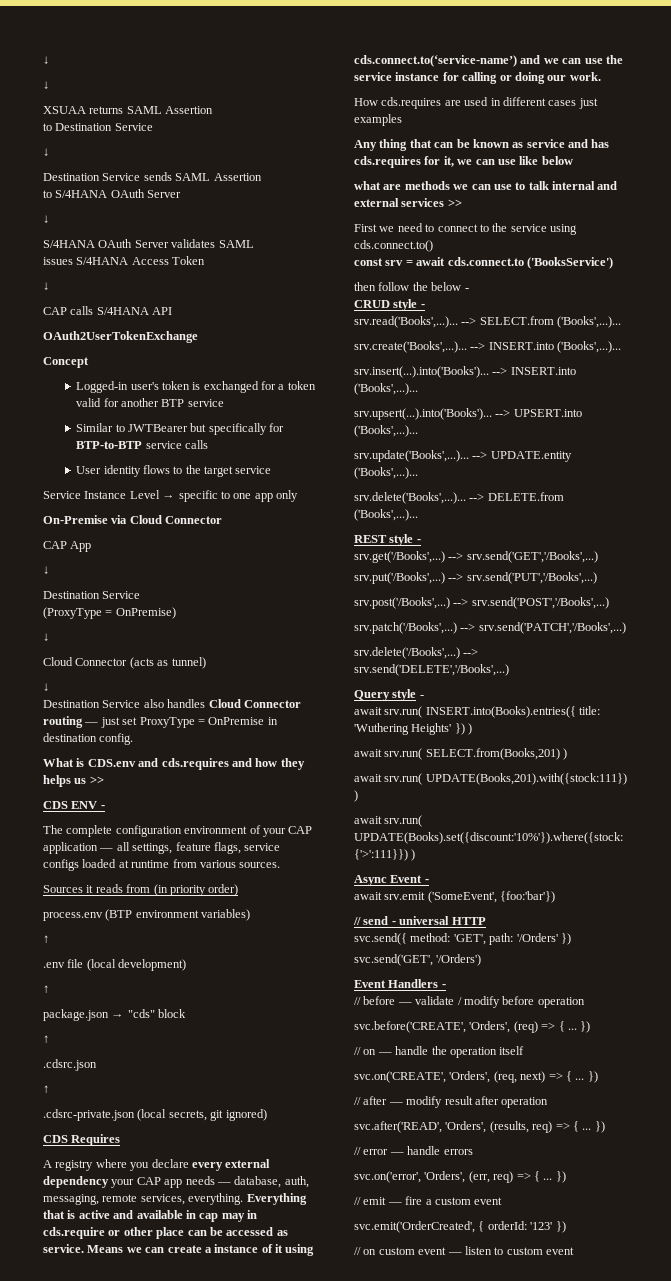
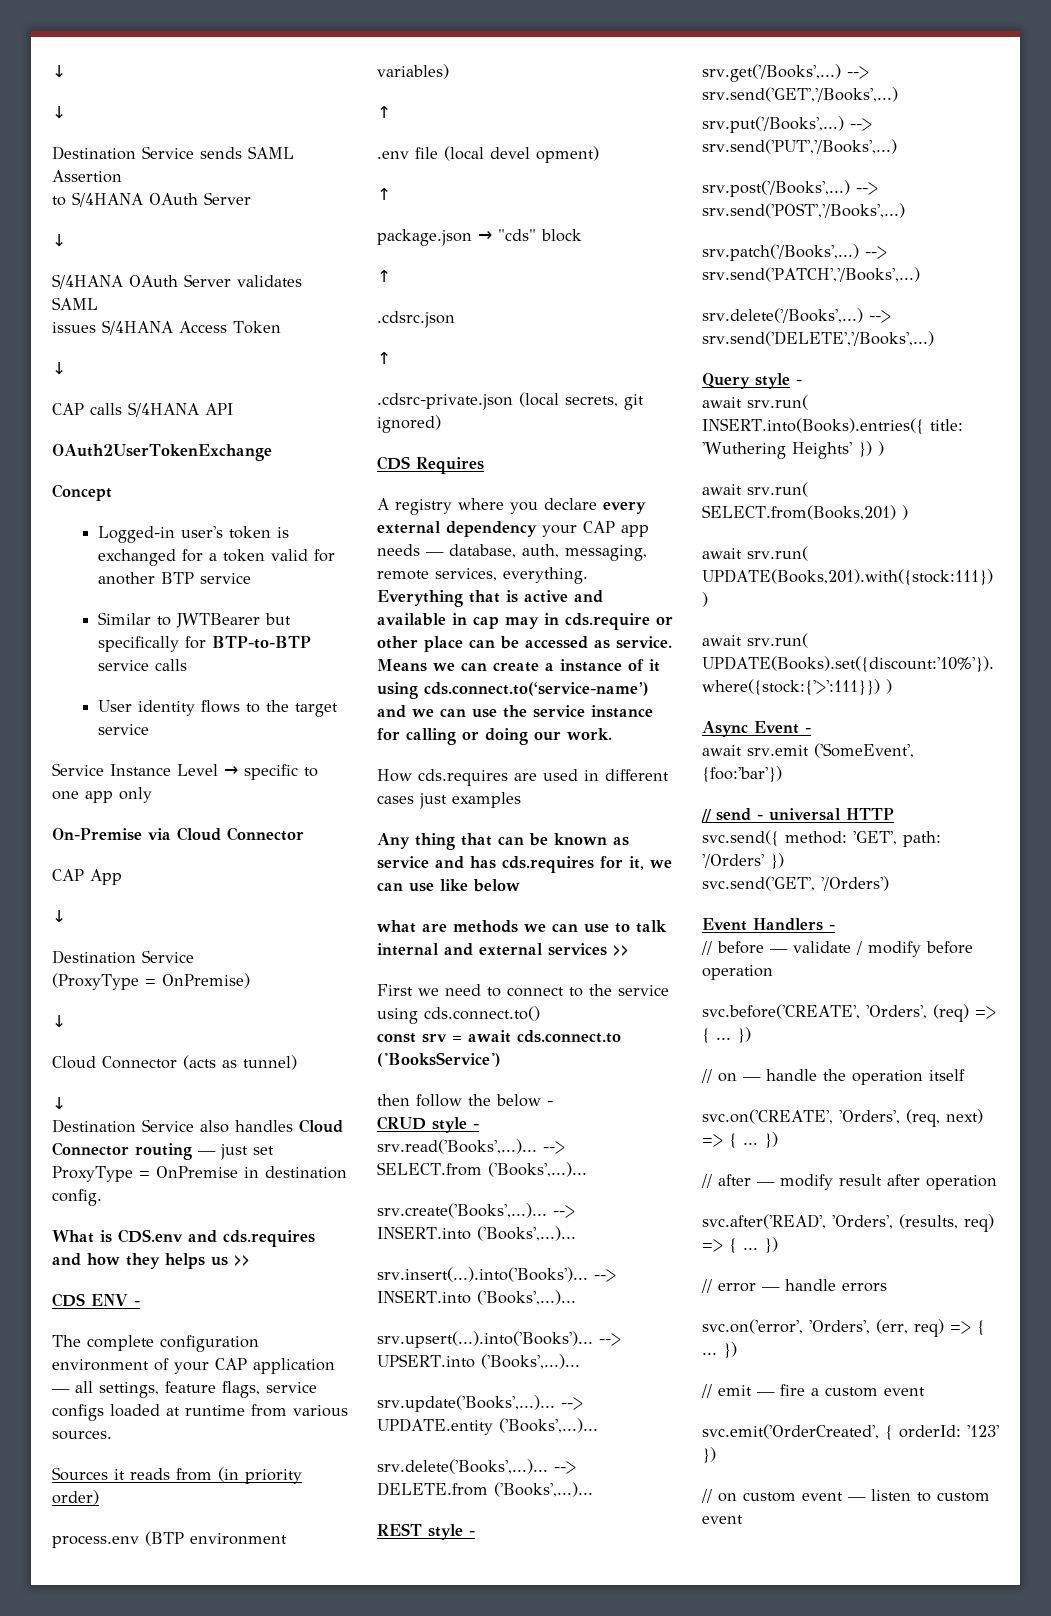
[43,106,214,114] [43,123,153,131] [43,148,49,156] // XSUAA returns SAML Assertion // to Destination Service // ↓ -> (66, 112) none
[118,959,187,971] development) -> [490,146,599,163] devel opment)

